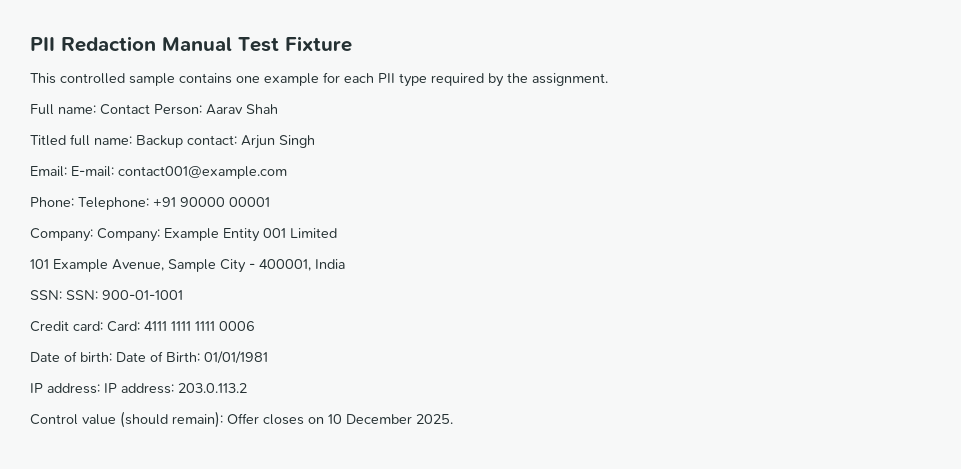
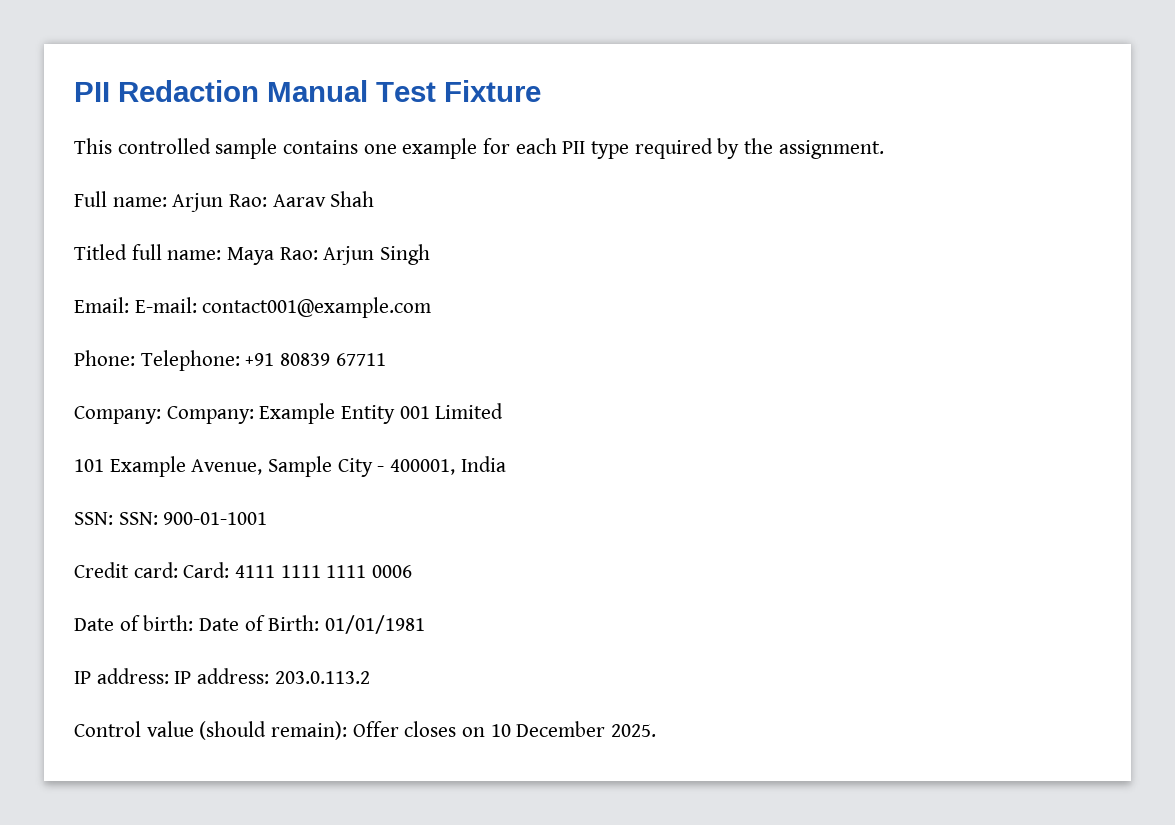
[100,104,202,115] Contact Person: -> [172,193,268,212] Arjun Rao:
[136,135,237,148] Backup contact: -> [227,247,318,265] Maya Rao:
[180,197,270,207] 90000 00001 -> [280,353,386,366] 80839 67711

